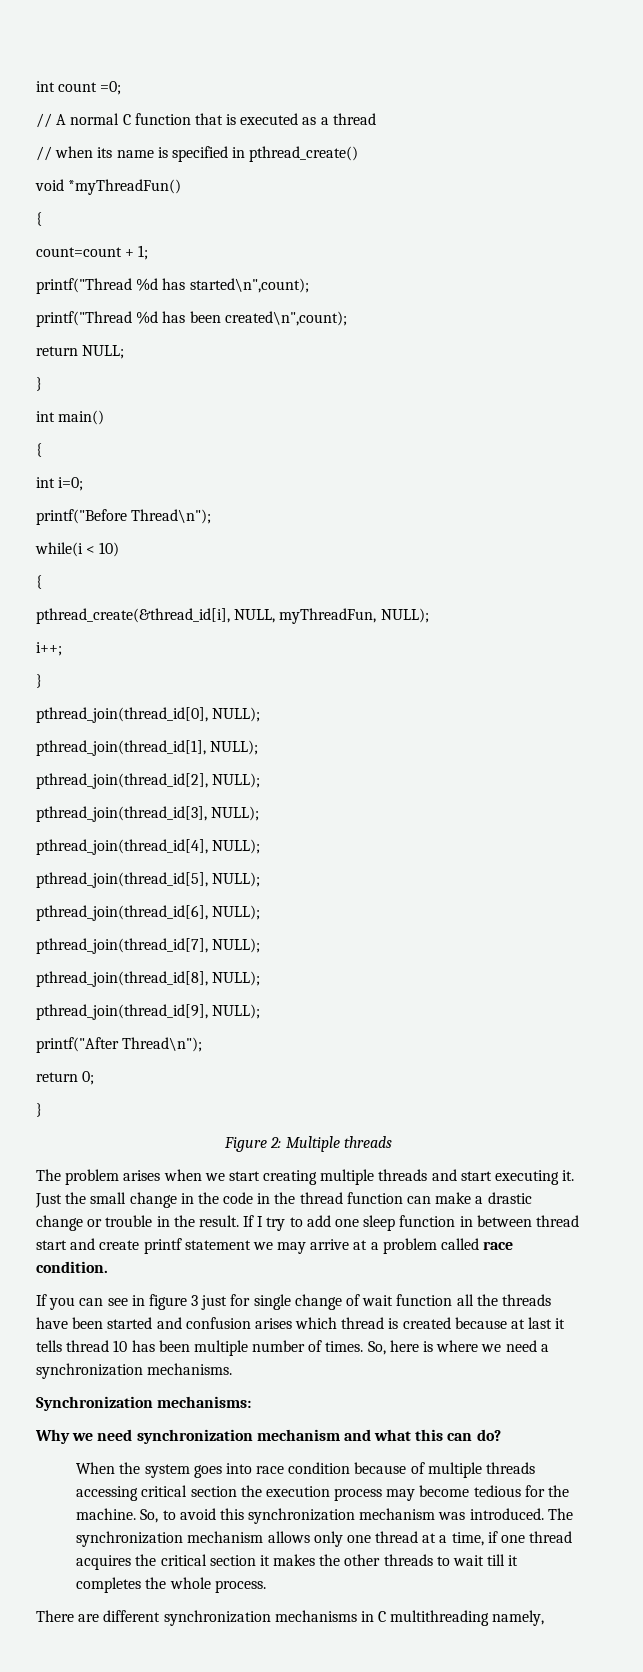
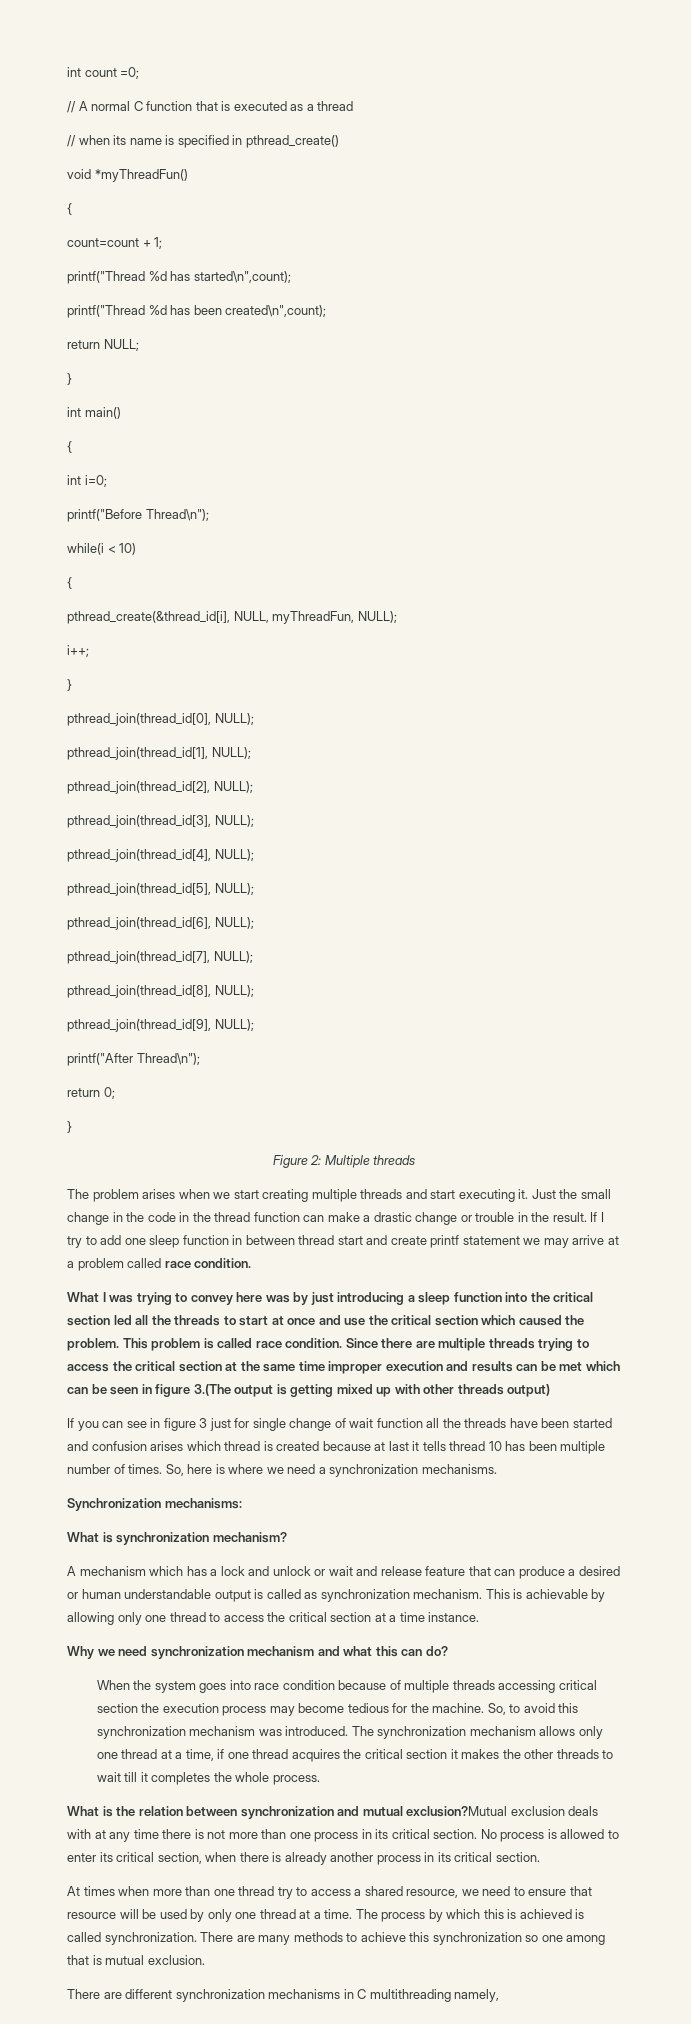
(108, 1267) none -> [67,1292,594,1305] [67,1315,585,1326] [67,1338,589,1351] [67,1361,620,1374] [67,1384,551,1397] // What I was trying to convey here was by just introducing a sleep function into the critical section led all the threads to start at once and use the critical section which caused the problem. This problem is called race condition. Since there are multiple threads trying to access the critical section at the same time improper execution and results can be met which can be seen in figure 3.(The output is getting mixed up with other threads output)
(252, 1402) none -> [67,1532,287,1545] [67,1566,620,1579] [67,1589,606,1602] [67,1612,480,1625] // What is synchronization mechanism? // A mechanism which has a lock and unlock or wait and release feature that can produce a desired or human understandable output is called as synchronization mechanism. This is achievable by allowing only one thread to access the critical section at a time instance.
(266, 1586) none -> [67,1806,599,1819] [67,1829,619,1842] [67,1852,540,1865] [67,1886,592,1899] [67,1909,585,1922] [67,1932,606,1945] [67,1955,205,1965] // What is the relation between synchronization and mutual exclusion?Mutual exclusion deals with at any time there is not more than one process in its critical section. No process is allowed to enter its critical section, when there is already another process in its critical section. // At times when more than one thread try to access a shared resource, we need to ensure that resource will be used by only one thread at a time. The process by which this is achieved is called synchronization. There are many methods to achieve this synchronization so one among that is mutual exclusion.

